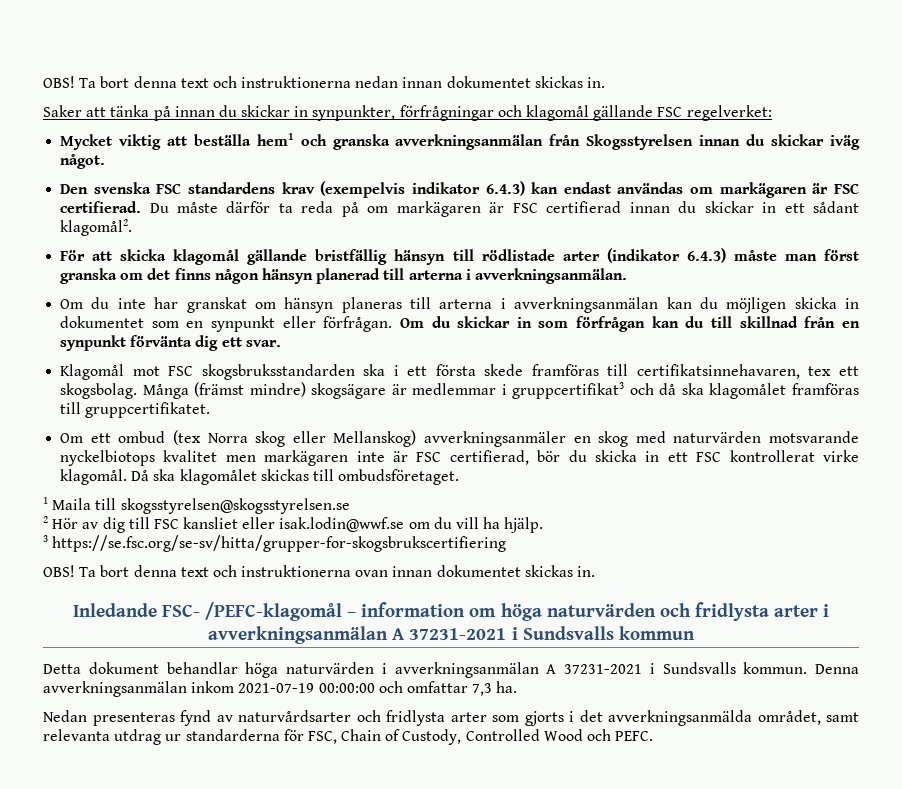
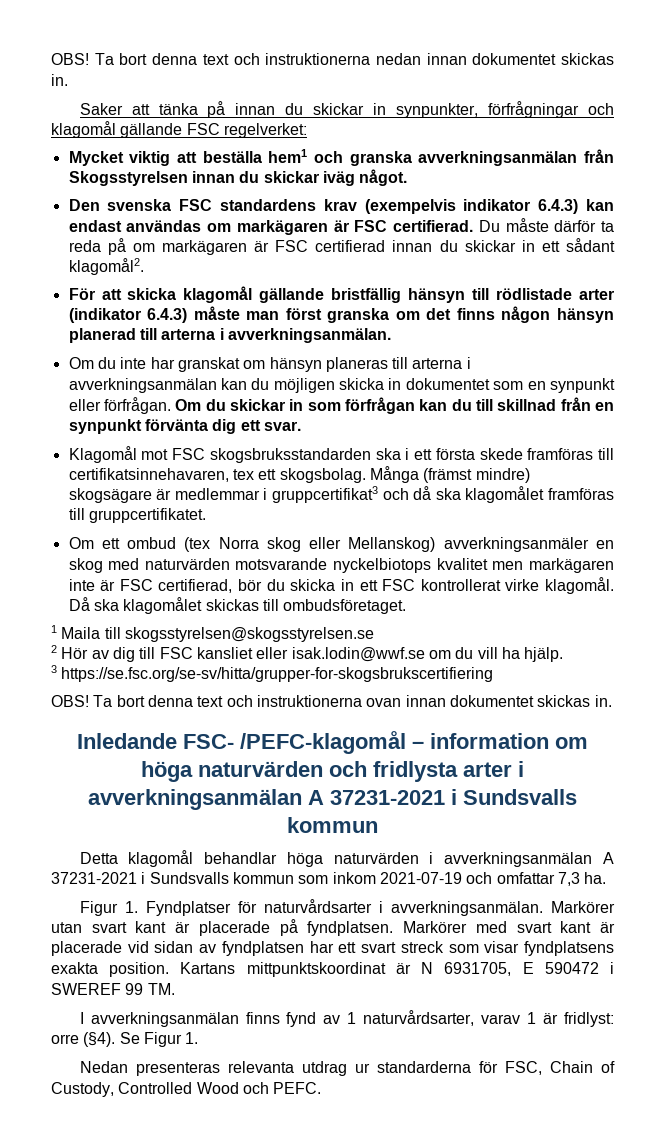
[88,662,159,674] dokument -> [128,850,194,867] klagomål
[743,662,859,674] [43,681,187,697] kommun. Denna avverkningsanmälan -> [232,872,329,884] kommun som
[318,683,375,693] 00:00:00 -> (462, 878) none
[43,710,859,726] Nedan presenteras fynd av naturvårdsarter och fridlysta arter som gjorts i det avverkningsanmälda området, samt -> [79,899,616,916] [51,919,616,936] [51,941,615,956] [51,962,614,977] [51,983,175,995] [79,1010,614,1027] [51,1032,199,1047] [79,1061,220,1076] Figur 1. Fyndplatser för naturvårdsarter i avverkningsanmälan. Markörer utan svart kant är placerade på fyndplatsen. Markörer med svart kant är placerade vid sidan av fyndplatsen har ett svart streck som visar fyndplatsens exakta position. Kartans mittpunktskoordinat är N 6931705, E 590472 i SWEREF 99 TM. // I avverkningsanmälan finns fynd av 1 naturvårdsarter, varav 1 är fridlyst: orre (§4). Se Figur 1. // Nedan presenteras

